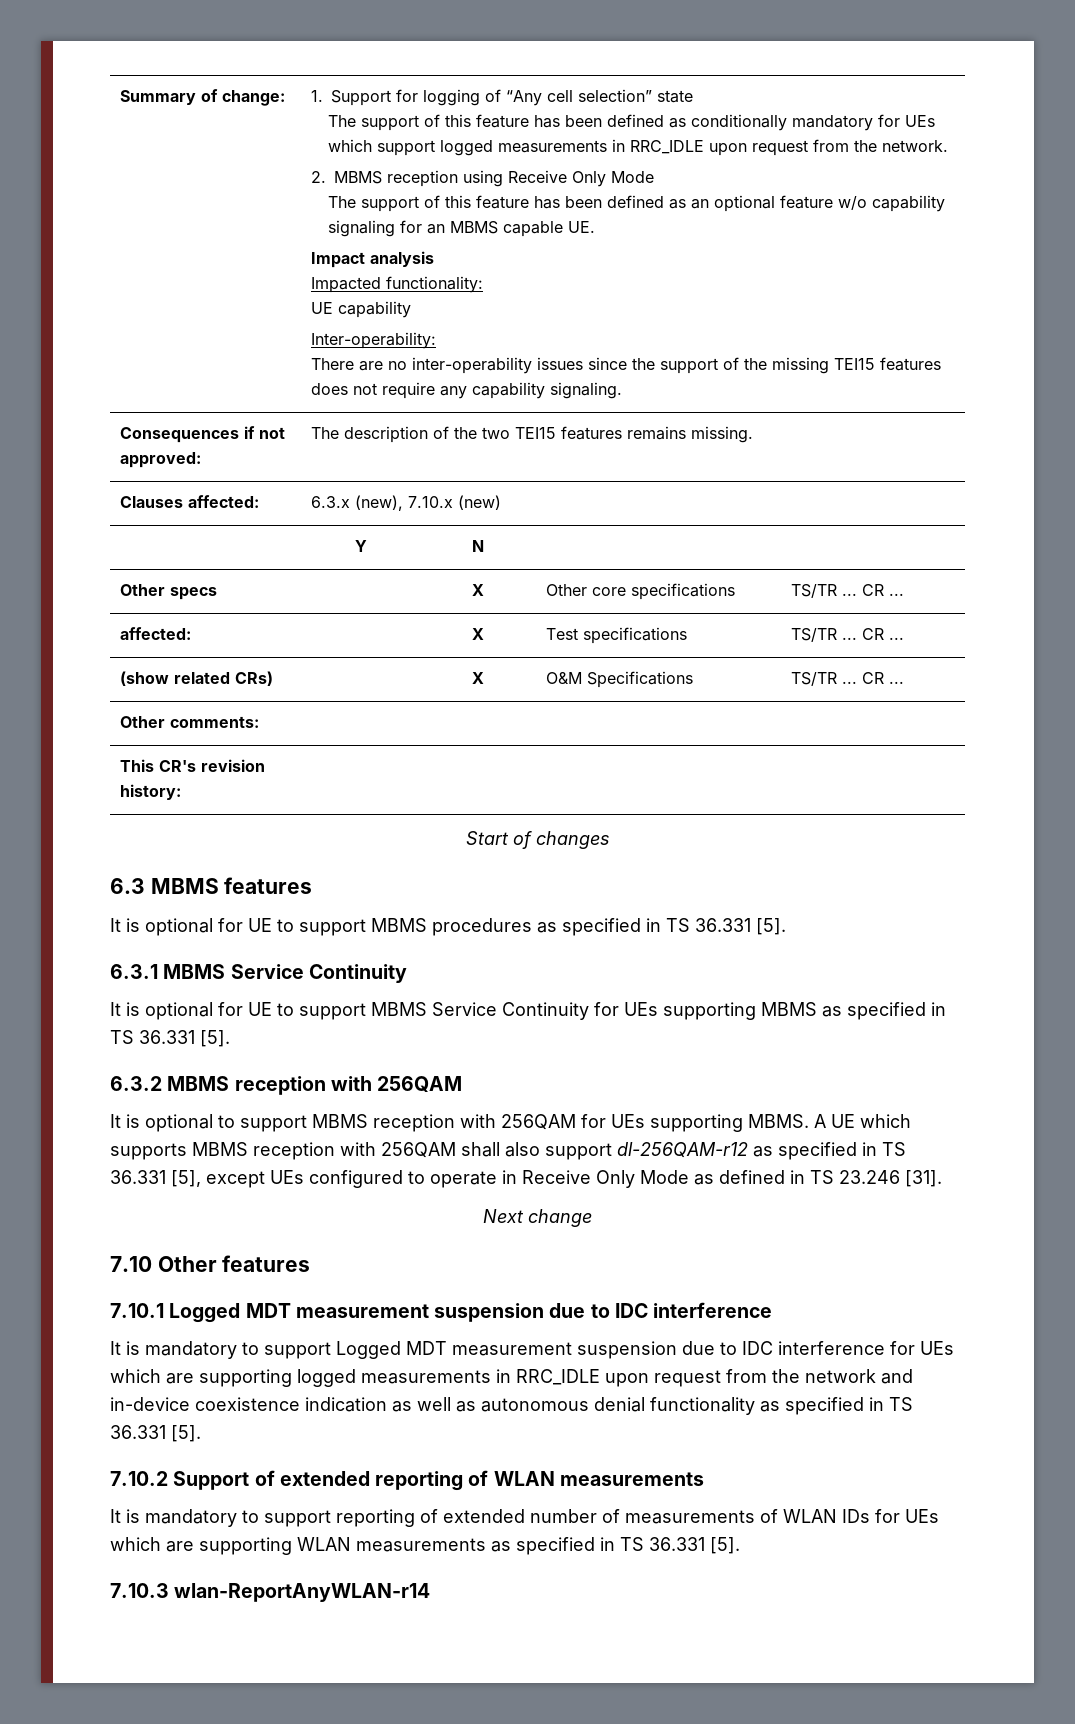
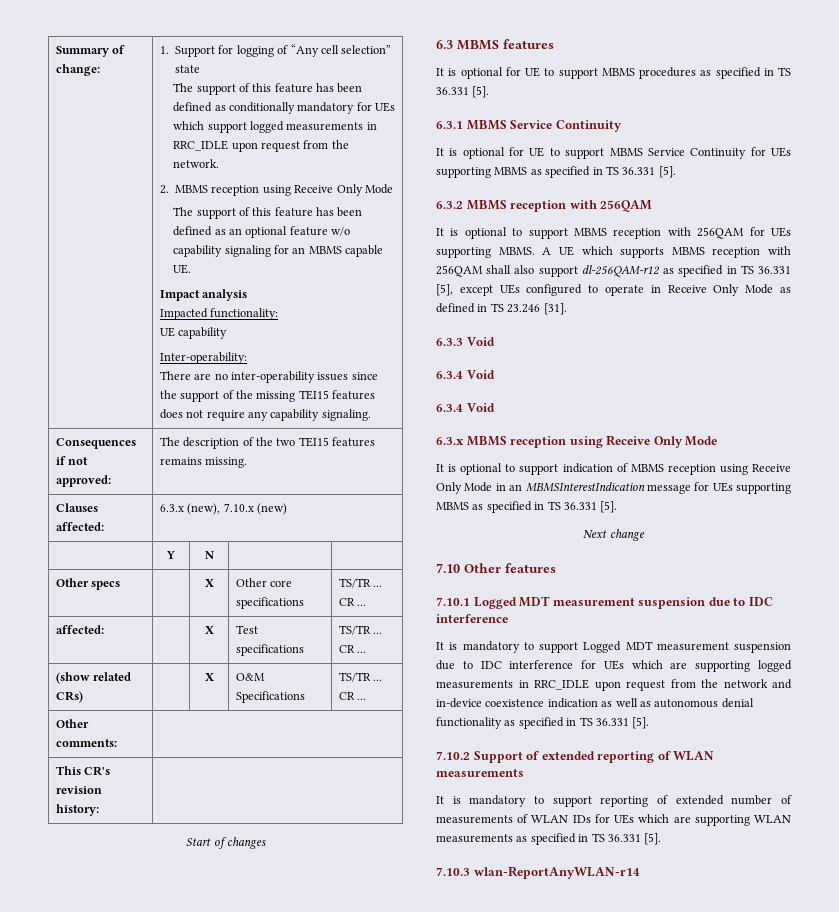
(942, 1178) none -> [436,337,495,346] [436,370,495,379] [436,403,495,412] [436,435,718,448] [436,463,791,475] [436,482,791,494] [436,501,618,513] // 6.3.3 Void // 6.3.4 Void // 6.3.4 Void // 6.3.x MBMS reception using Receive Only Mode // It is optional to support indication of MBMS reception using Receive Only Mode in an MBMSInterestIndication message for UEs supporting MBMS as specified in TS 36.331 [5].

